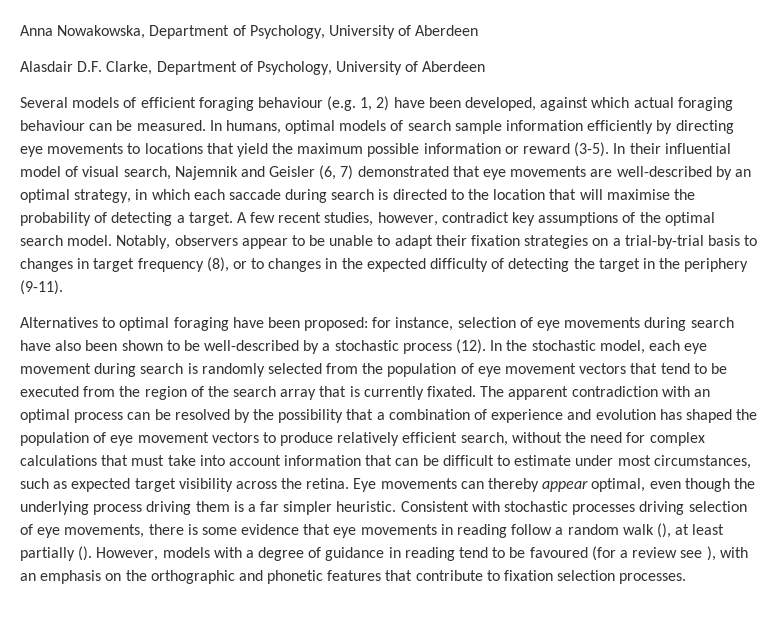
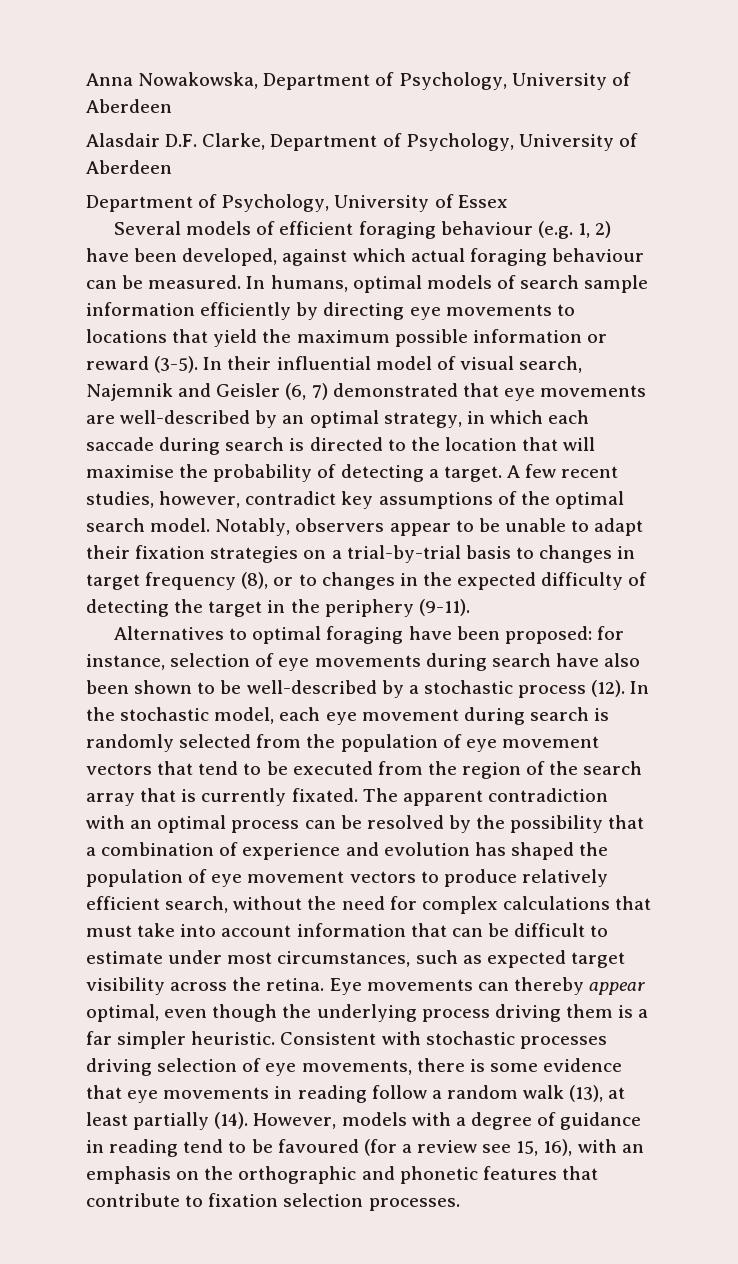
(486, 66) none -> [86,194,508,212] // Department of Psychology, University of Essex
[656,523,671,538] (), -> [569,1085,604,1102] (13),
[78,546,93,561] (). -> [214,1112,249,1129] (14).
[706,546,716,561] ), -> [516,1139,573,1156] 15, 16),

